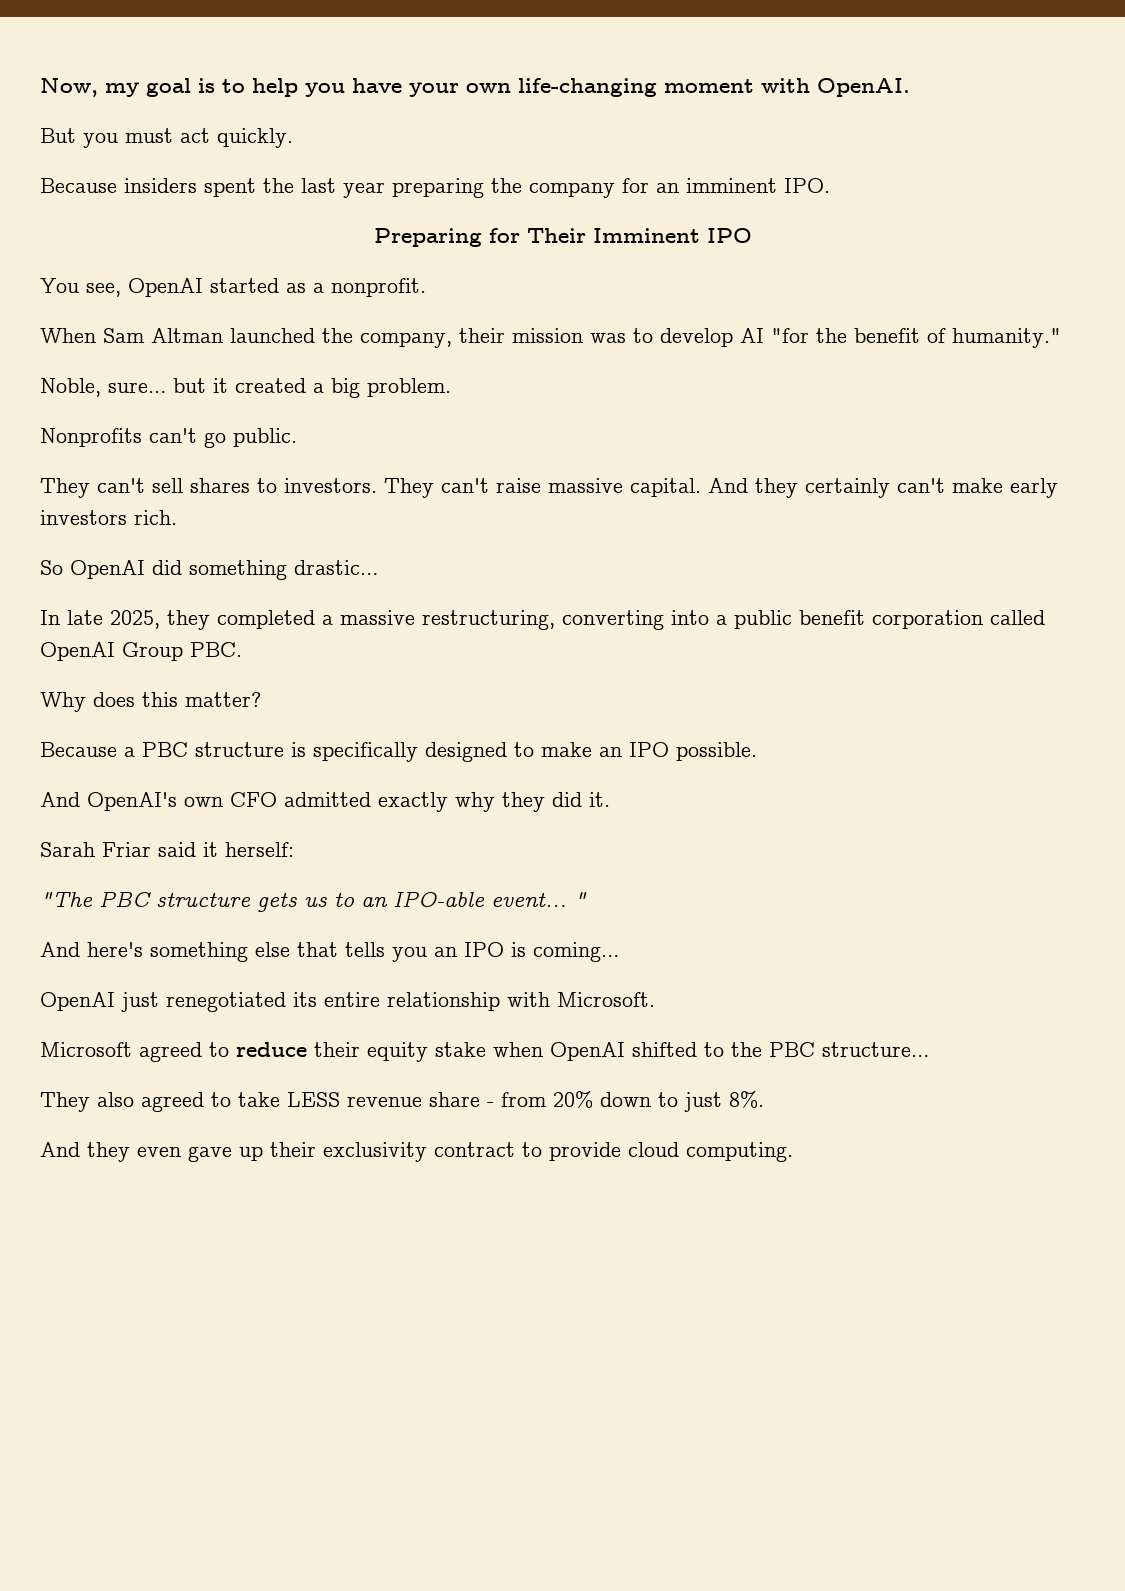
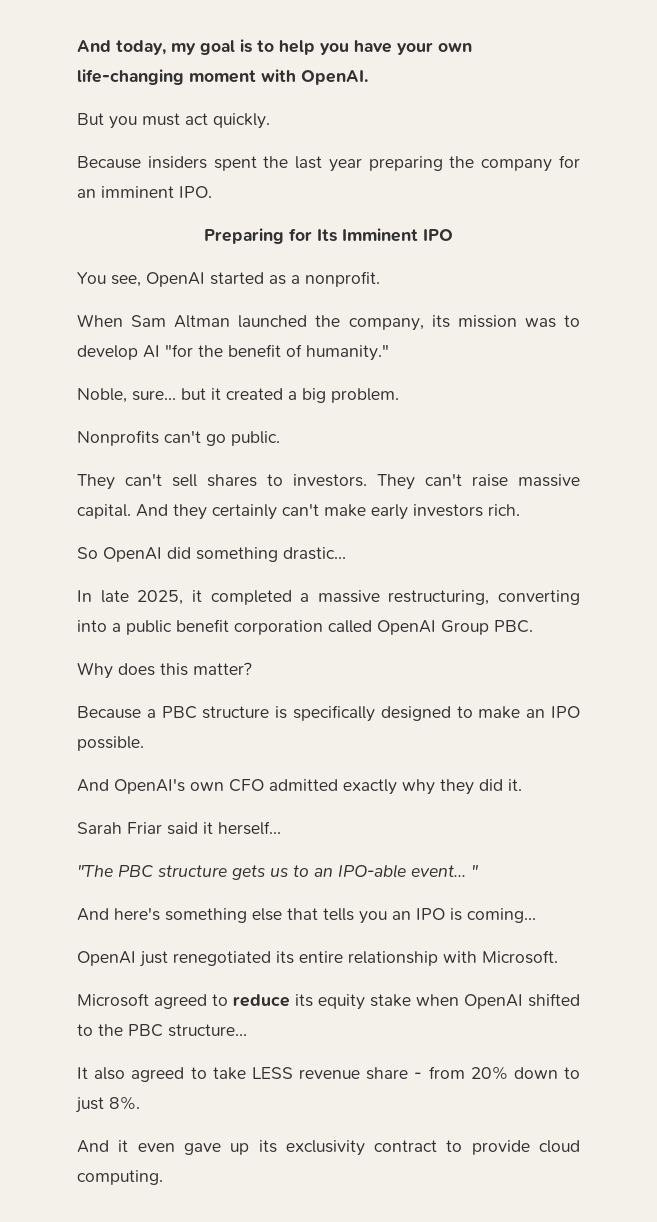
[40,78,98,97] Now, -> [77,40,166,55] And today,
[526,228,586,243] Their -> [317,229,337,242] Its
[459,328,505,343] their -> [431,315,450,328] its
[167,610,210,630] they -> [191,590,202,602] it
[225,842,294,857] herself: -> [218,821,281,835] herself...
[314,1042,360,1057] their -> [295,994,313,1007] its
[40,1092,90,1112] They -> [77,1067,88,1079] It
[87,1142,130,1162] they -> [118,1140,129,1152] it
[270,1142,316,1157] their -> [258,1140,277,1153] its

